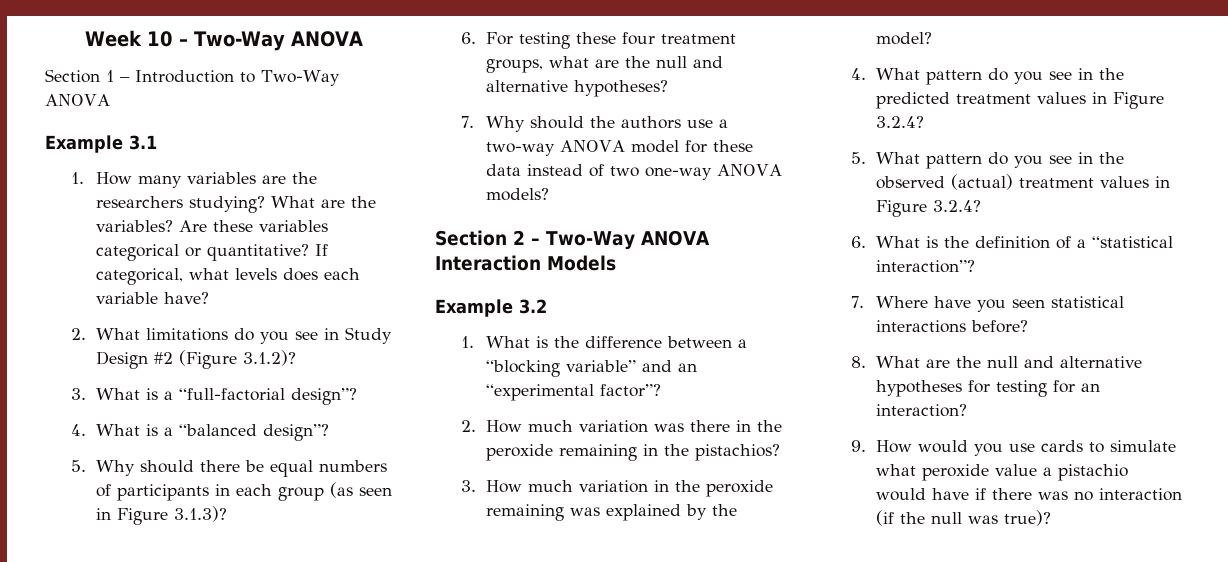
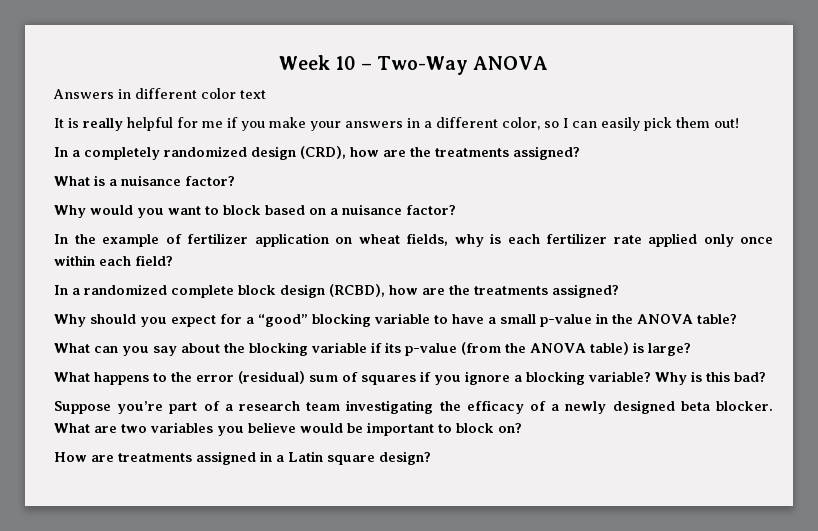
[45,69,340,86] [45,94,110,106] [45,135,157,153] [70,172,318,188] [96,196,377,213] [96,220,329,232] [96,244,329,261] [96,268,361,285] [96,292,210,304] [70,327,393,344] [96,350,297,369] [70,388,358,405] [70,424,330,441] [70,460,388,477] [96,482,393,501] [96,506,228,525] [460,32,737,49] [486,56,724,73] [486,80,669,97] [460,116,729,132] [486,140,754,156] [486,164,783,180] [486,188,550,201] [435,230,710,250] [435,255,616,271] [435,299,547,317] [460,336,748,348] [486,360,698,377] [486,384,662,401] [460,420,783,433] [486,444,781,461] [460,480,774,497] [486,504,738,521] [876,32,933,45] [850,68,1125,85] [876,92,1165,109] [876,116,925,128] [850,152,1125,169] [876,174,1171,190] [876,200,982,217] [850,236,1174,249] [876,260,976,273] [850,296,1125,312] [876,320,1029,333] [850,356,1143,368] [876,380,1101,397] [876,404,968,417] [850,440,1177,456] [876,464,1129,481] [876,488,1183,501] [876,510,1052,526] Section 1 – Introduction to Two-Way ANOVA // Example 3.1 // 1. How many variables are the researchers studying? What are the variables? Are these variables categorical or quantitative? If categorical, what levels does each variable have? // 2. What limitations do you see in Study Design #2 (Figure 3.1.2)? // 3. What is a “full-factorial design”? // 4. What is a “balanced design”? // 5. Why should there be equal numbers of participants in each group (as seen in Figure 3.1.3)? // 6. For testing these four treatment groups, what are the null and alternative hypotheses? // 7. Why should the authors use a two-way ANOVA model for these data instead of two one-way ANOVA models? // Section 2 – Two-Way ANOVA Interaction Models // Example 3.2 // 1. What is the difference between a “blocking variable” and an “experimental factor”? // 2. How much variation was there in the peroxide remaining in the pistachios? // 3. How much variation in the peroxide remaining was explained by the model? // 4. What pattern do you see in the predicted treatment values in Figure 3.2.4? // 5. What pattern do you see in the observed (actual) treatment values in Figure 3.2.4? // 6. What is the definition of a “statistical interaction”? // 7. Where have you seen statistical interactions before? // 8. What are the null and alternative hypotheses for testing for an interaction? // 9. How would you use cards to simulate what peroxide value a pistachio would have if there was no interaction (if the null was true)? -> [53,88,266,99] [54,117,739,131] [54,146,580,160] [54,175,235,186] [54,204,456,218] [54,233,773,247] [54,255,173,266] [54,284,619,298] [54,313,737,327] [54,342,691,356] [54,371,766,385] [54,400,773,414] [54,422,522,436] [54,451,431,465] Answers in different color text // It is really helpful for me if you make your answers in a different color, so I can easily pick them out! // In a completely randomized design (CRD), how are the treatments assigned? // What is a nuisance factor? // Why would you want to block based on a nuisance factor? // In the example of fertilizer application on wheat fields, why is each fertilizer rate applied only once within each field? // In a randomized complete block design (RCBD), how are the treatments assigned? // Why should you expect for a “good” blocking variable to have a small p-value in the ANOVA table? // What can you say about the blocking variable if its p-value (from the ANOVA table) is large? // What happens to the error (residual) sum of squares if you ignore a blocking variable? Why is this bad? // Suppose you’re part of a research team investigating the efficacy of a newly designed beta blocker. What are two variables you believe would be important to block on? // How are treatments assigned in a Latin square design?

